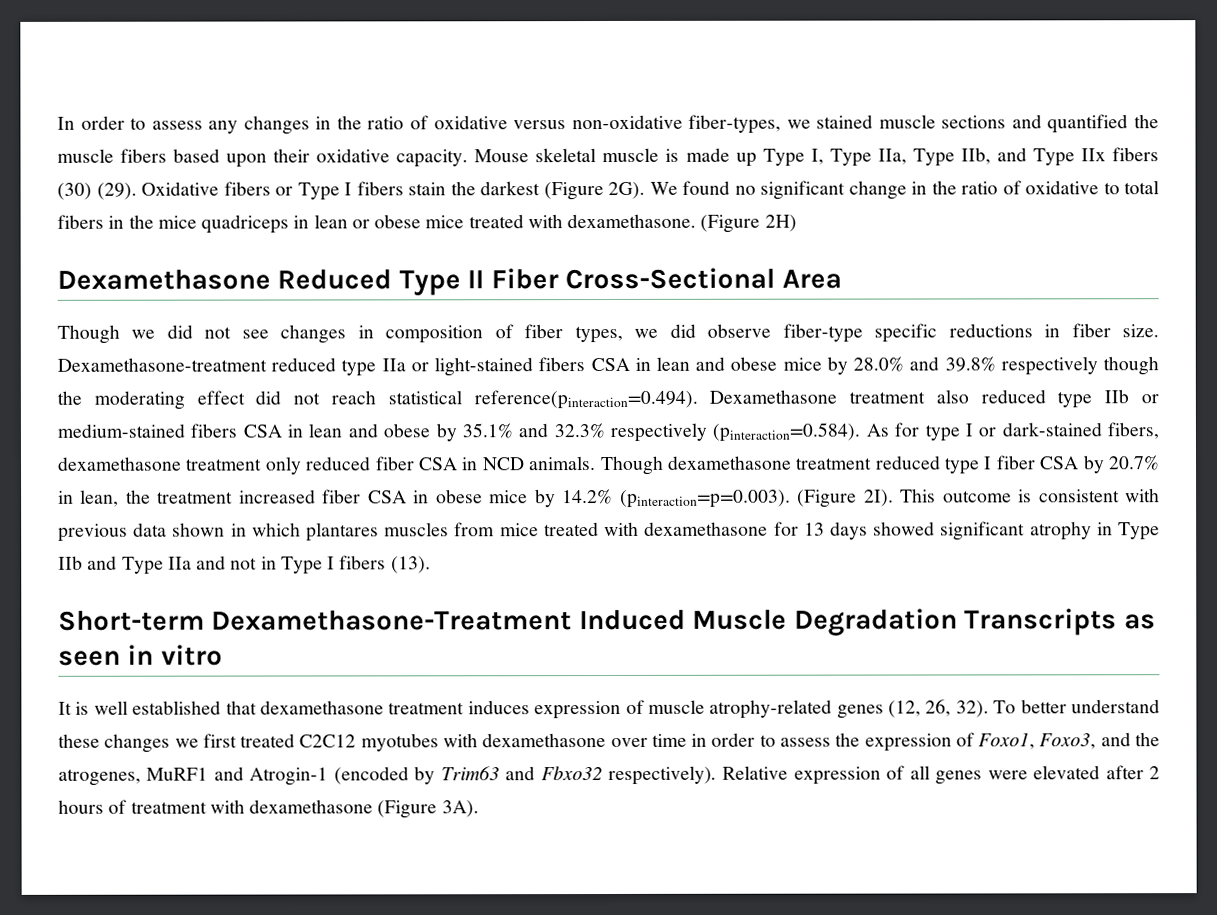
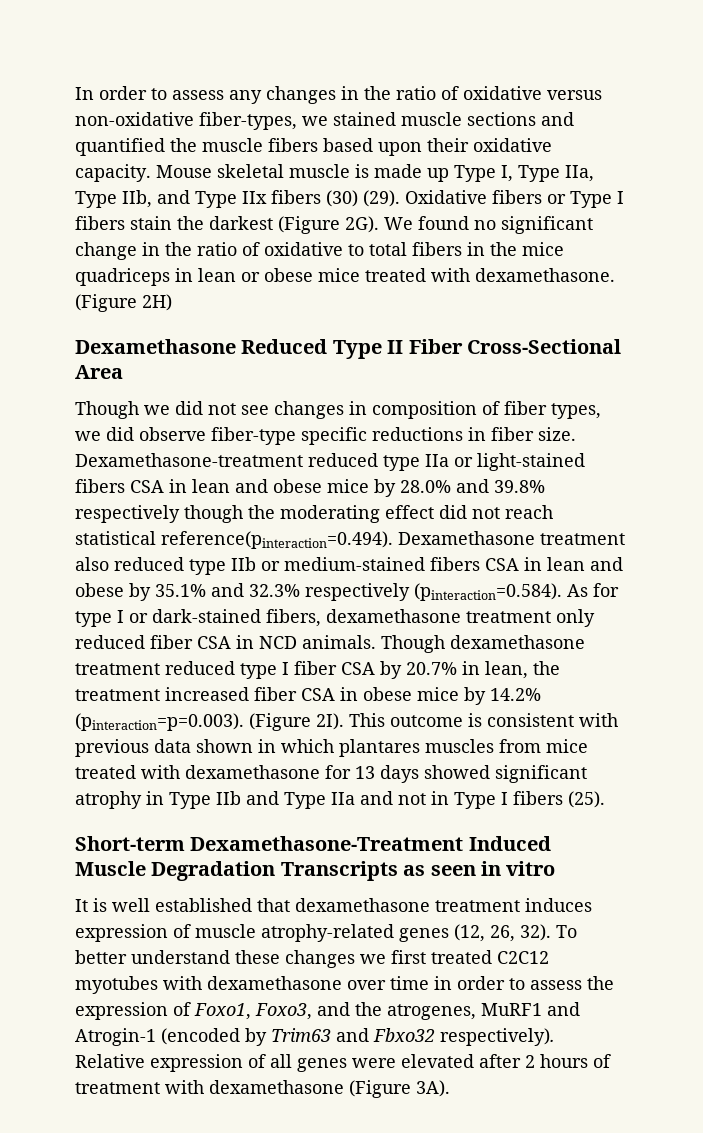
[390,556,431,574] (13). -> [568,791,605,808] (25).

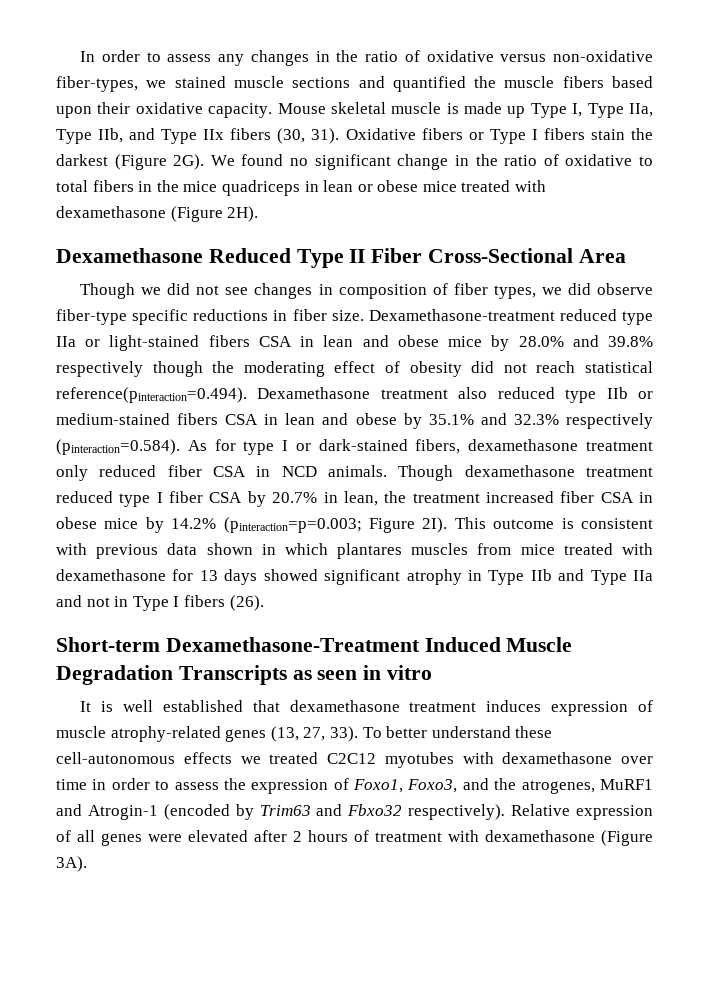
[326,190,400,207] (30) (29). -> [277,128,340,144] (30, 31).
[475,268,615,282] [75,294,172,312] dexamethasone. (Figure 2H) -> [56,206,259,222] dexamethasone (Figure 2H).
(434, 512) none -> [385,361,462,377] of obesity
[75,713,311,731] (pinteraction=p=0.003). (Figure -> [223,517,415,533] (pinteraction=p=0.003; Figure
[568,791,605,808] (25). -> [229,595,264,611] (26).
[454,924,551,942] (12, 26, 32). -> [270,726,358,742] (13, 27, 33).
[285,950,426,968] changes we first -> [56,752,261,764] cell-autonomous effects we

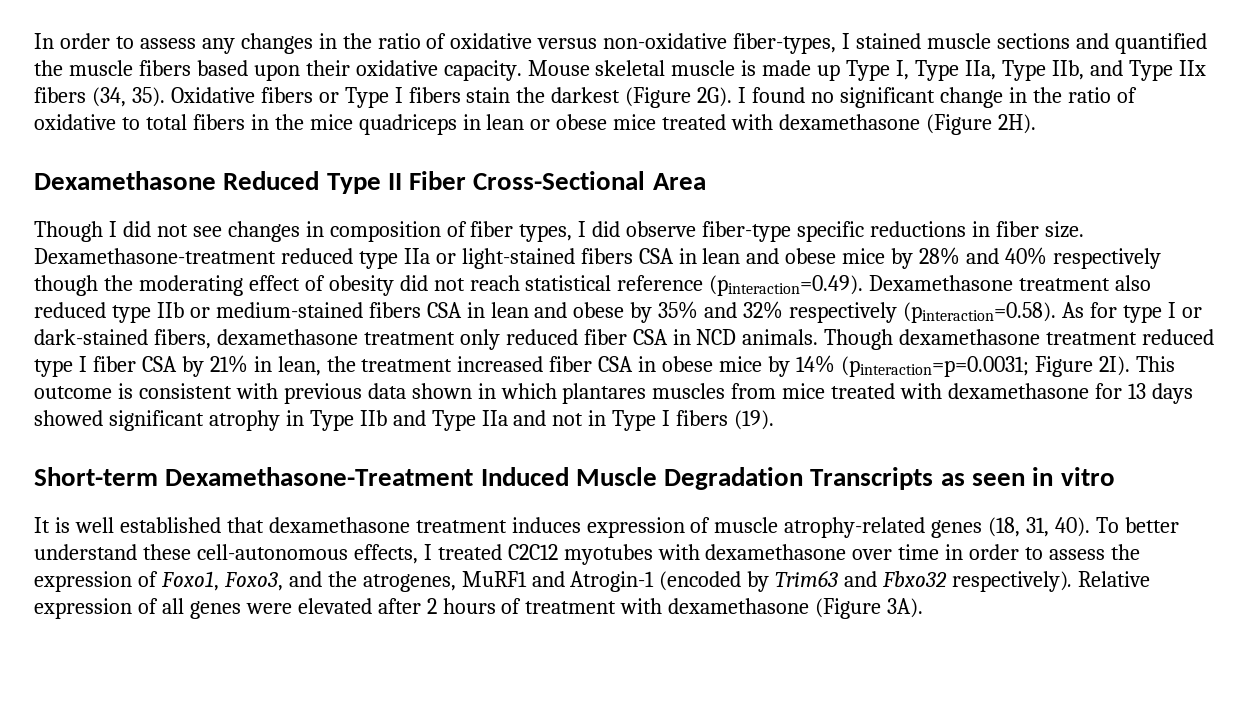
[146,80,167,88] we -> [842,33,851,49] I
[277,128,340,144] (30, 31). -> [91,87,165,107] (34, 35).
[210,155,235,166] We -> [738,87,747,103] I
[141,287,162,295] we -> [108,221,117,237] I
[541,287,562,295] we -> [578,221,587,237] I
[518,335,653,347] 28.0% and 39.8% -> [919,247,1048,265] 28% and 40%
[56,387,247,403] reference(pinteraction=0.494). -> [617,275,864,296] reference (pinteraction=0.49).
[428,413,653,429] [56,439,180,455] 35.1% and 32.3% respectively (pinteraction=0.584). -> [658,301,1057,323] 35% and 32% respectively (pinteraction=0.58).
[272,492,318,503] 20.7% -> [209,355,248,373] 21%
[171,517,362,533] 14.2% (pinteraction=p=0.003; -> [795,355,1029,377] 14% (pinteraction=p=0.0031;
[229,595,264,611] (26). -> [734,410,775,430] (19).
[270,726,358,742] (13, 27, 33). -> [988,517,1091,537] (18, 31, 40).
[183,752,261,764] effects we -> [353,544,432,564] effects, I

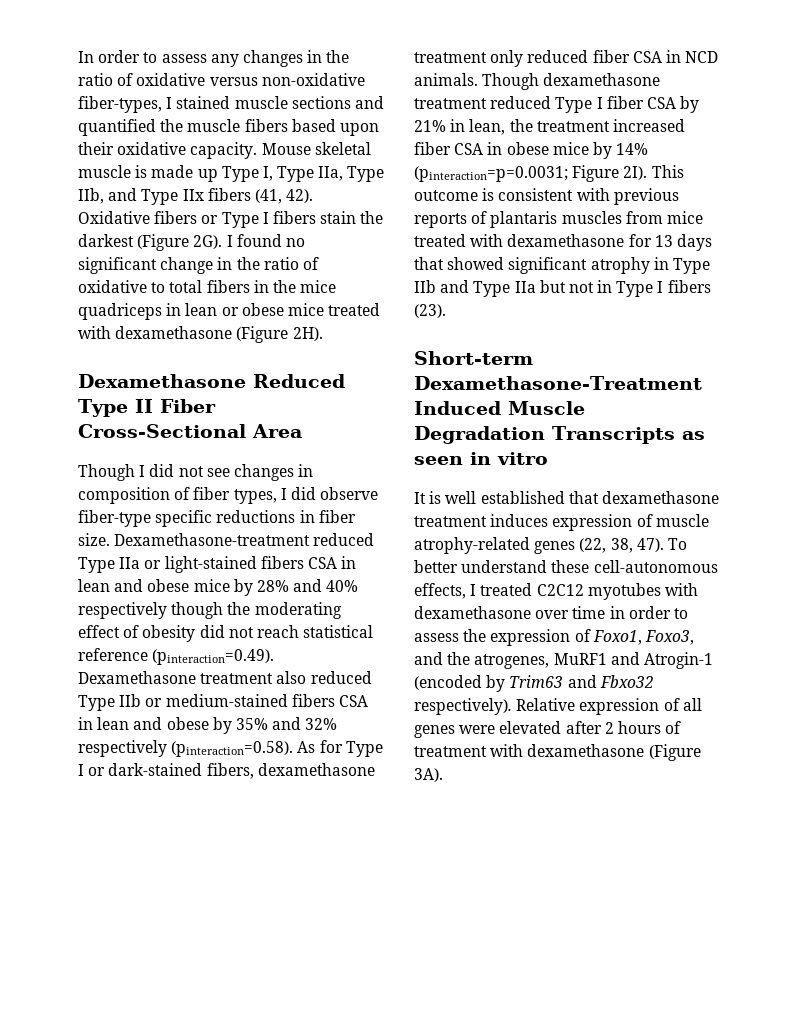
[91,87,165,107] (34, 35). -> [254,189,314,204] (41, 42).
[358,251,398,269] type -> [78,557,115,573] Type
[111,305,151,323] type -> [78,695,115,711] Type
[1122,305,1162,323] type -> [345,741,383,757] Type
[34,359,73,377] type -> [555,97,593,113] Type
[367,383,647,404] data shown in which plantares -> [414,211,558,228] reports of plantaris
(1193, 393) none -> [414,257,444,270] that
[513,410,547,426] and -> [539,280,566,293] but
[734,410,775,430] (19). -> [414,304,446,318] (23).
[988,517,1091,537] (18, 31, 40). -> [579,538,664,553] (22, 38, 47).

